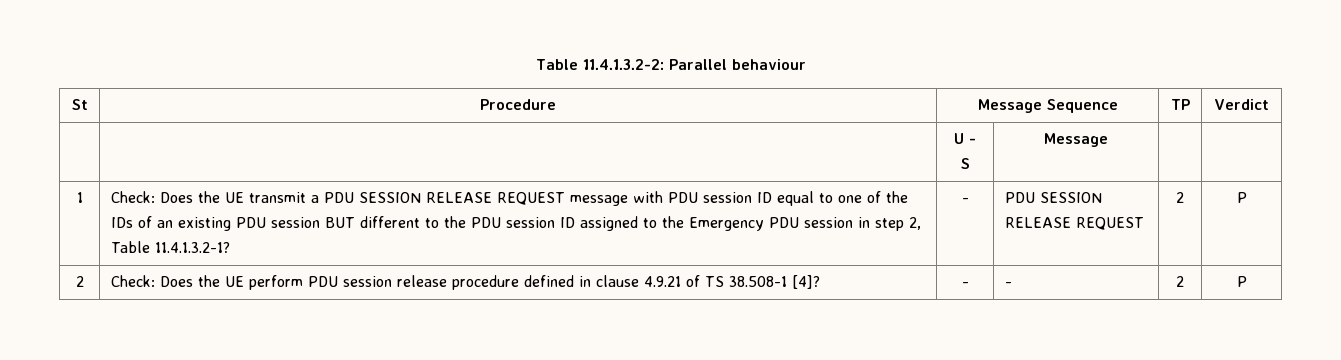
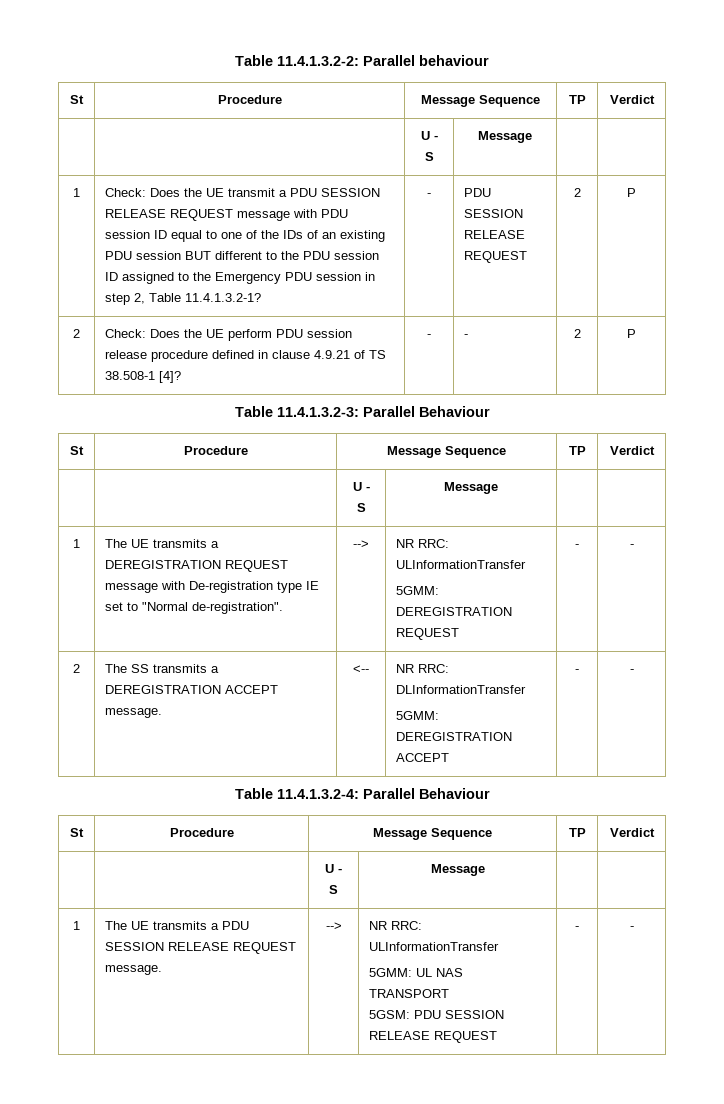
(1247, 281) none -> [234,406,490,417] [70,446,84,455] [183,446,248,455] [387,446,506,458] [568,446,586,455] [609,446,655,455] [352,482,370,491] [356,503,366,512] [444,482,498,494] [73,539,80,548] [105,539,220,548] [105,560,289,572] [105,581,320,593] [105,602,284,614] [353,540,369,548] [396,539,450,548] [396,560,527,569] [396,586,440,595] [396,607,513,616] [396,628,460,640] [575,544,579,548] [629,544,634,548] [73,664,80,673] [105,664,220,673] [105,685,279,694] [105,708,163,718] [353,665,369,673] [396,664,450,673] [396,685,527,694] [396,711,440,720] [396,732,513,741] [396,753,450,762] [575,669,579,673] [629,669,634,673] [234,788,490,799] [70,828,84,837] [169,828,234,837] [373,828,492,840] [568,828,586,837] [609,828,655,837] [325,864,342,873] [329,885,338,894] [430,864,485,876] [73,921,80,930] [105,921,250,930] [105,942,297,954] [105,965,163,975] [325,922,342,930] [369,921,423,930] [369,942,500,951] [369,968,464,977] [369,989,450,998] [369,1010,505,1019] [369,1031,498,1043] [575,926,579,930] [629,926,634,930] // Table 11.4.1.3.2-3: Parallel Behaviour // St | Procedure | Message Sequence | TP | Verdict // | | U - S | Message | | // 1 | The UE transmits a DEREGISTRATION REQUEST message with De-registration type IE set to "Normal de-registration". | --> | NR RRC: ULInformationTransfer // 5GMM: DEREGISTRATION REQUEST | - | - // 2 | The SS transmits a DEREGISTRATION ACCEPT message. | <-- | NR RRC: DLInformationTransfer // 5GMM: DEREGISTRATION ACCEPT | - | - // Table 11.4.1.3.2-4: Parallel Behaviour // St | Procedure | Message Sequence | TP | Verdict // | | U - S | Message | | // 1 | The UE transmits a PDU SESSION RELEASE REQUEST message. | --> | NR RRC: ULInformationTransfer // 5GMM: UL NAS TRANSPORT // 5GSM: PDU SESSION RELEASE REQUEST | - | -

